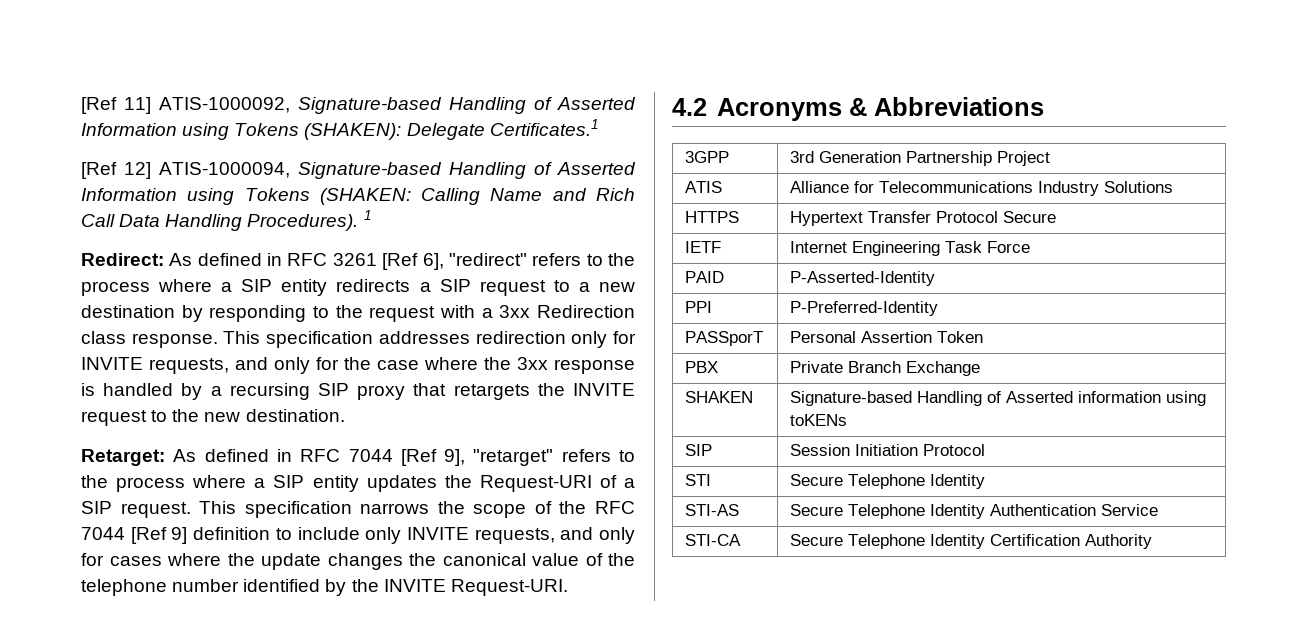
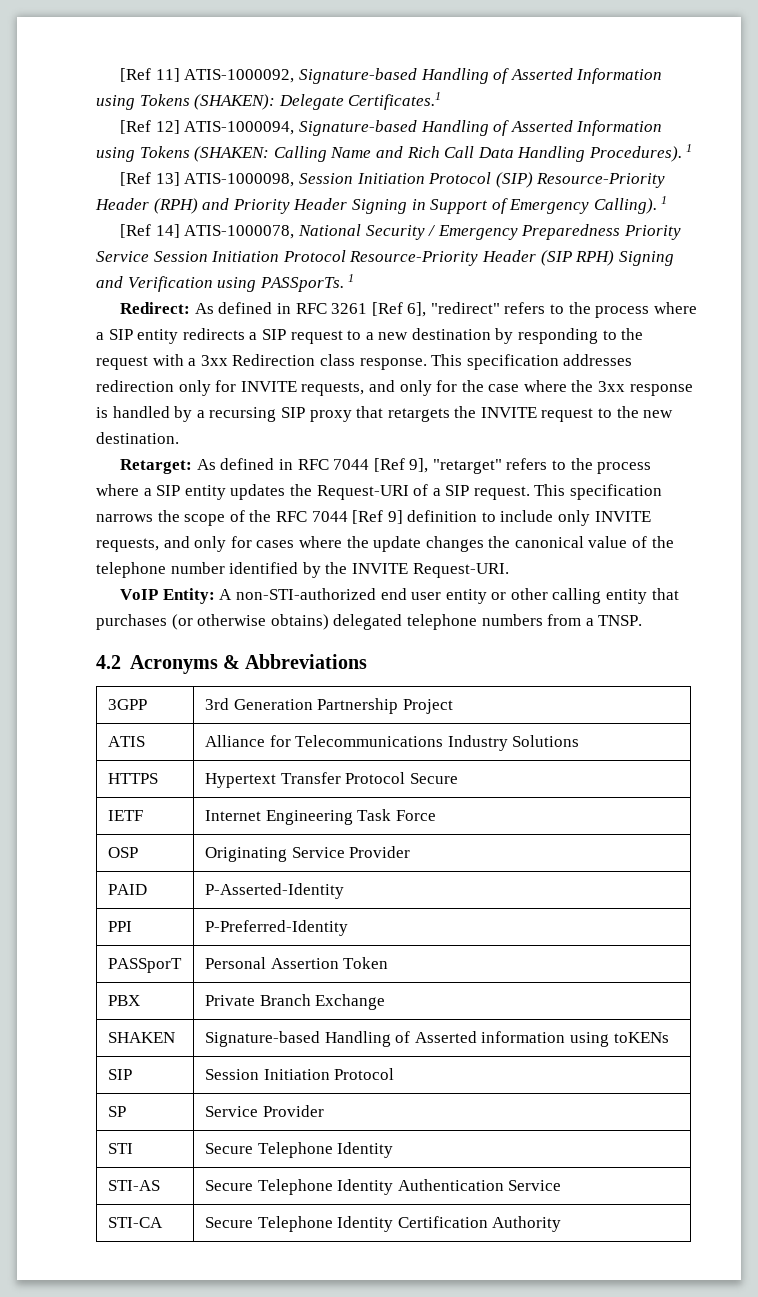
(372, 215) none -> [120,172,666,188] [95,196,668,214] [120,224,681,240] [96,250,674,266] [96,274,355,292] // [Ref 13] ATIS-1000098, Session Initiation Protocol (SIP) Resource-Priority Header (RPH) and Priority Header Signing in Support of Emergency Calling). 1 // [Ref 14] ATIS-1000078, National Security / Emergency Preparedness Priority Service Session Initiation Protocol Resource-Priority Header (SIP RPH) Signing and Verification using PASSporTs. 1
(568, 587) none -> [120,588,679,604] [96,614,643,630] // VoIP Entity: A non-STI-authorized end user entity or other calling entity that purchases (or otherwise obtains) delegated telephone numbers from a TNSP.
(1031, 247) none -> [107,847,138,858] [204,846,411,862] // OSP | Originating Service Provider
(986, 450) none -> [107,1106,126,1117] [204,1105,324,1117] // SP | Service Provider

